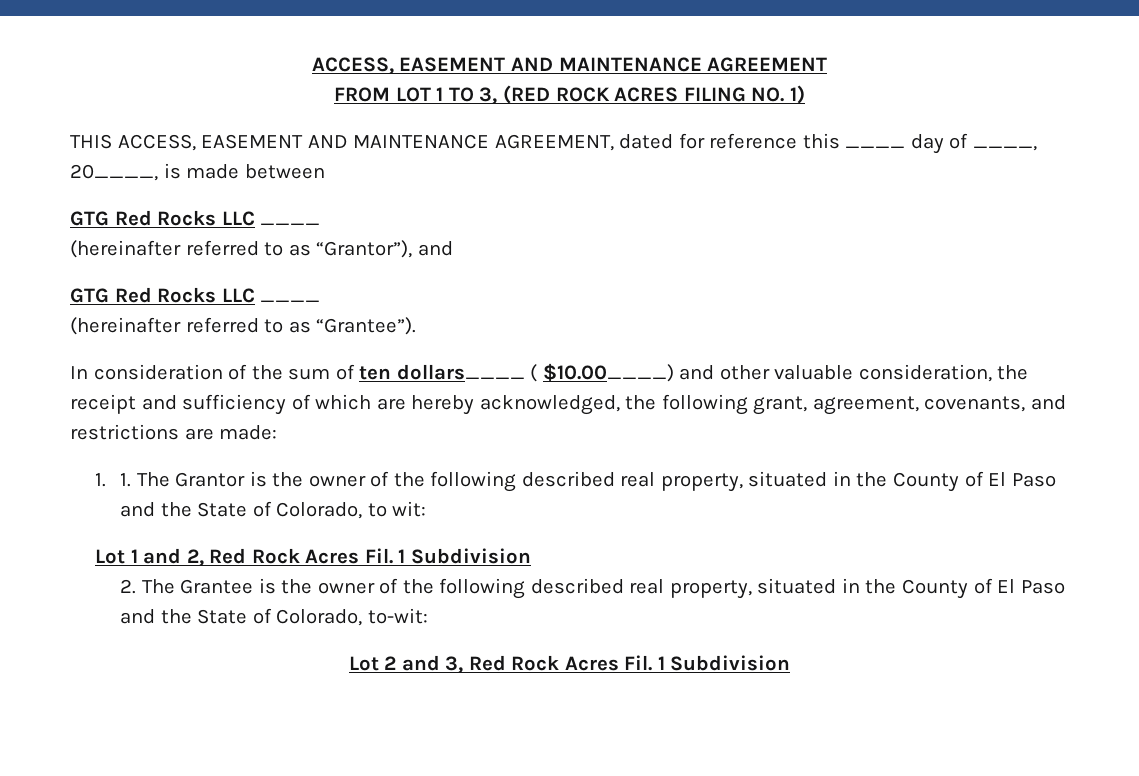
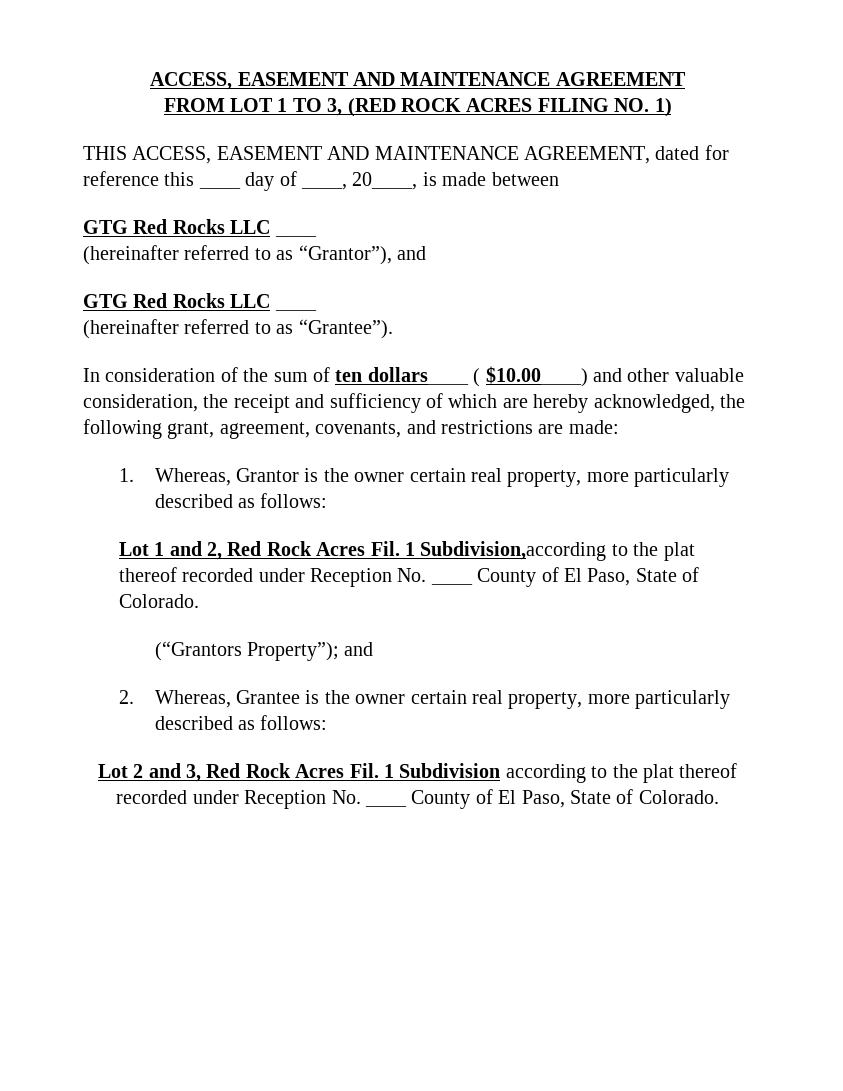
[119,472,170,487] 1. The -> [154,468,231,486] Whereas,
[370,471,1056,492] [119,501,427,519] of the following described real property, situated in the County of El Paso and the State of Colorado, to wit: -> [409,468,730,487] [154,493,328,508] certain real property, more particularly described as follows:
[410,548,531,564] [119,578,1065,599] [119,608,428,626] Subdivision // 2. The Grantee is the owner of the following described real property, situated in the County of El Paso and the State of Colorado, to-wit: -> [420,541,695,561] [118,567,427,587] [430,567,700,587] [118,594,199,608] [154,641,374,661] [118,690,731,709] [154,715,328,730] Subdivision,according to the plat thereof recorded under Reception No. ____ County of El Paso, State of Colorado. // (“Grantors Property”); and // 2. Whereas, Grantee is the owner certain real property, more particularly described as follows:
(791, 663) none -> [505,763,738,783] [116,790,361,809] [364,789,719,809] according to the plat thereof recorded under Reception No. ____ County of El Paso, State of Colorado.

